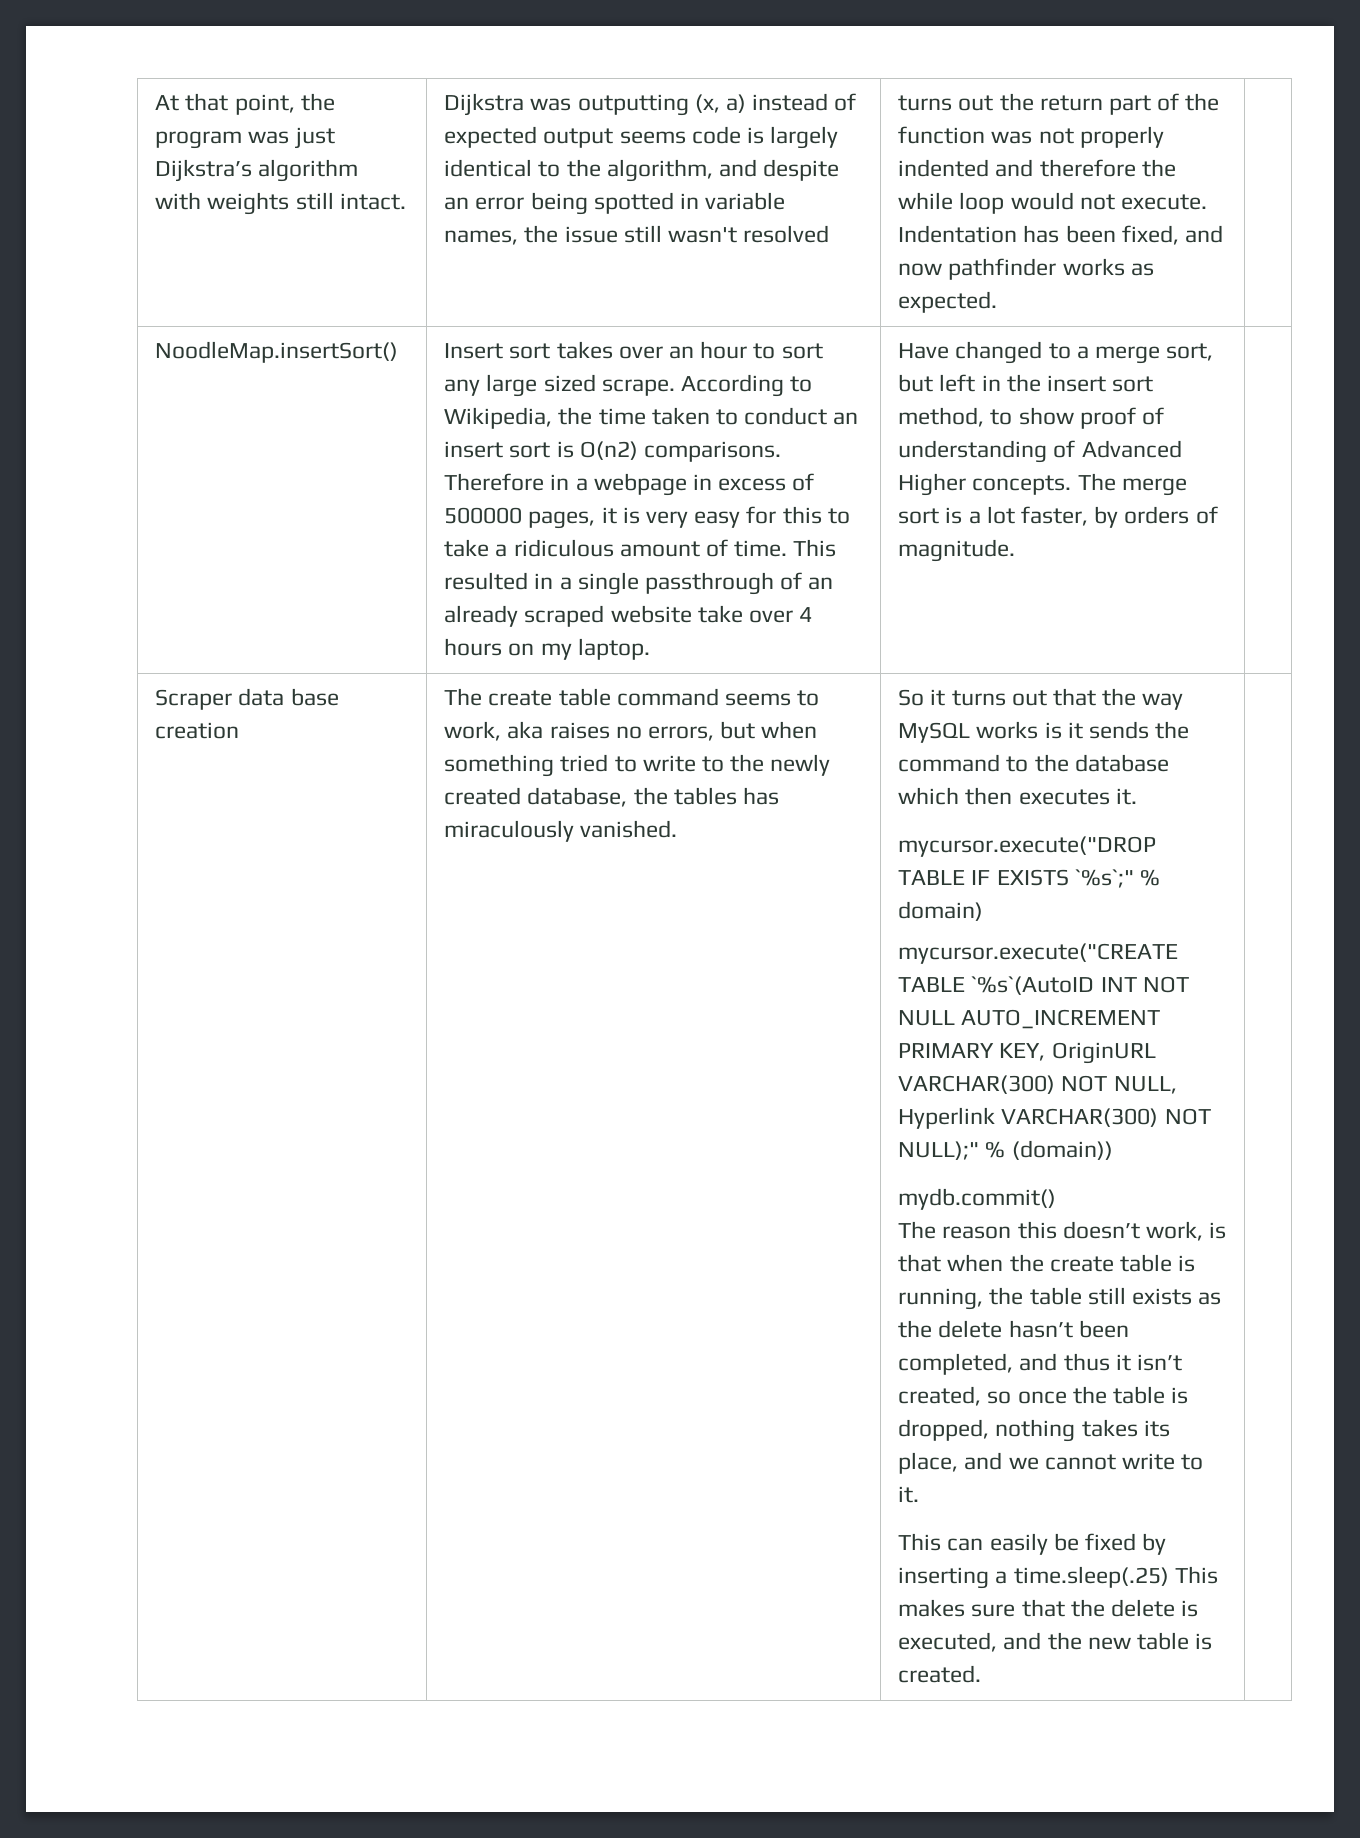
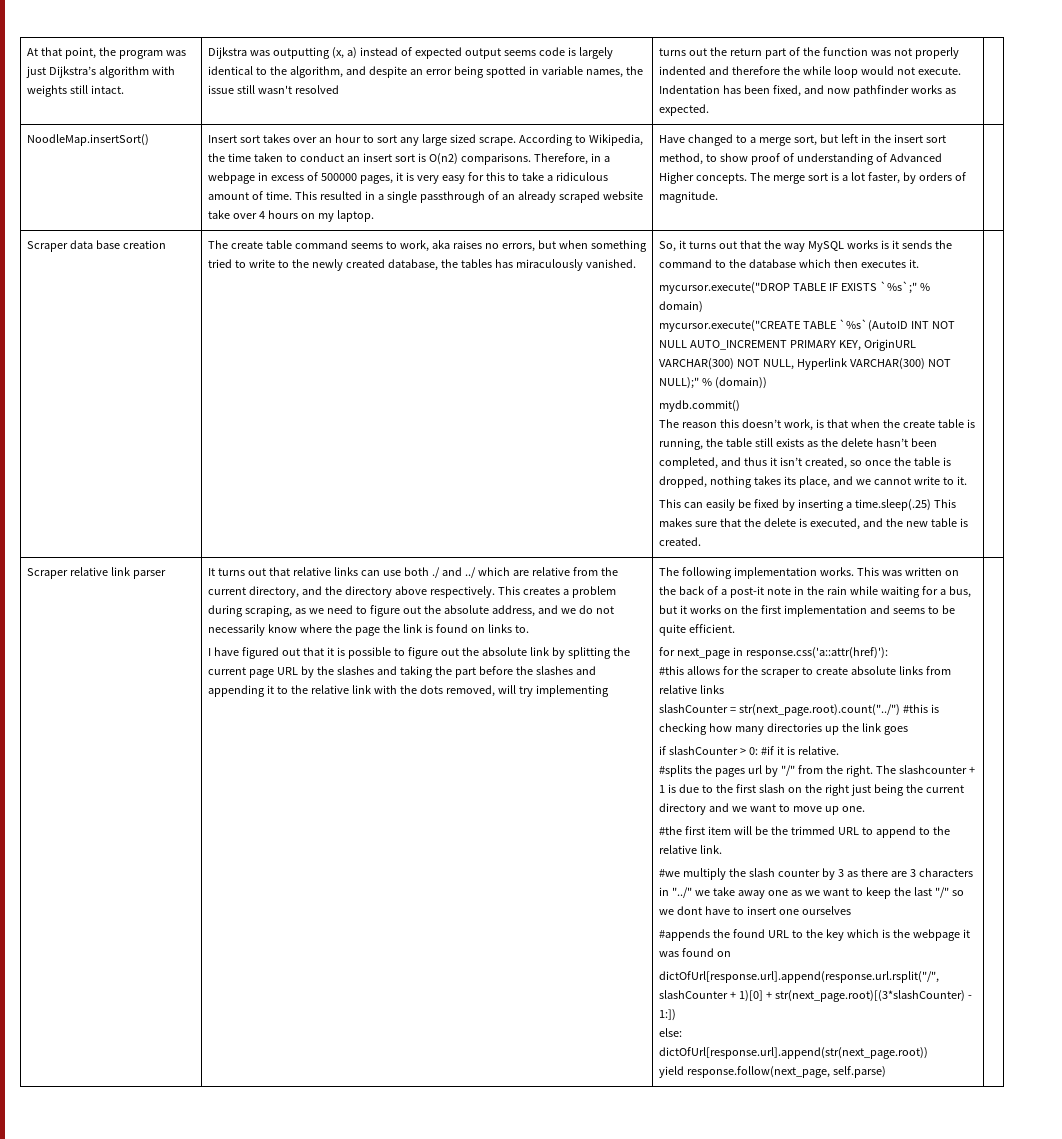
[444,473,545,491] Therefore -> [533,153,588,165] Therefore,
[898,689,925,706] So -> [659,241,677,252] So,
(982, 1674) none -> [27,567,167,579] [208,567,618,578] [208,586,616,598] [208,605,614,617] [208,624,529,636] [208,647,630,659] [208,666,596,678] [208,685,609,697] [659,567,959,579] [659,586,971,598] [659,605,955,617] [659,624,736,636] [659,647,889,659] [659,666,951,678] [659,685,725,694] [659,704,939,716] [659,723,908,735] [659,746,839,755] [659,765,975,777] [659,784,964,796] [659,803,865,815] [659,826,950,838] [659,845,723,854] [659,868,973,880] [659,887,964,899] [659,906,851,915] [659,929,970,941] [659,948,732,957] [659,971,940,983] [659,990,972,1002] [659,1009,677,1021] [659,1028,683,1037] [659,1047,929,1059] [659,1066,887,1078] // Scraper relative link parser | It turns out that relative links can use both ./ and ../ which are relative from the current directory, and the directory above respectively. This creates a problem during scraping, as we need to figure out the absolute address, and we do not necessarily know where the page the link is found on links to. // I have figured out that it is possible to figure out the absolute link by splitting the current page URL by the slashes and taking the part before the slashes and appending it to the relative link with the dots removed, will try implementing | The following implementation works. This was written on the back of a post-it note in the rain while waiting for a bus, but it works on the first implementation and seems to be quite efficient. // for next_page in response.css('a::attr(href)'): // #this allows for the scraper to create absolute links from relative links // slashCounter = str(next_page.root).count("../") #this is checking how many directories up the link goes // if slashCounter > 0: #if it is relative. // #splits the pages url by "/" from the right. The slashcounter + 1 is due to the first slash on the right just being the current directory and we want to move up one. // #the first item will be the trimmed URL to append to the relative link. // #we multiply the slash counter by 3 as there are 3 characters in "../" we take away one as we want to keep the last "/" so we dont have to insert one ourselves // #appends the found URL to the key which is the webpage it was found on // dictOfUrl[response.url].append(response.url.rsplit("/", slashCounter + 1)[0] + str(next_page.root)[(3*slashCounter) - 1:]) // else: // dictOfUrl[response.url].append(str(next_page.root)) // yield response.follow(next_page, self.parse) |

